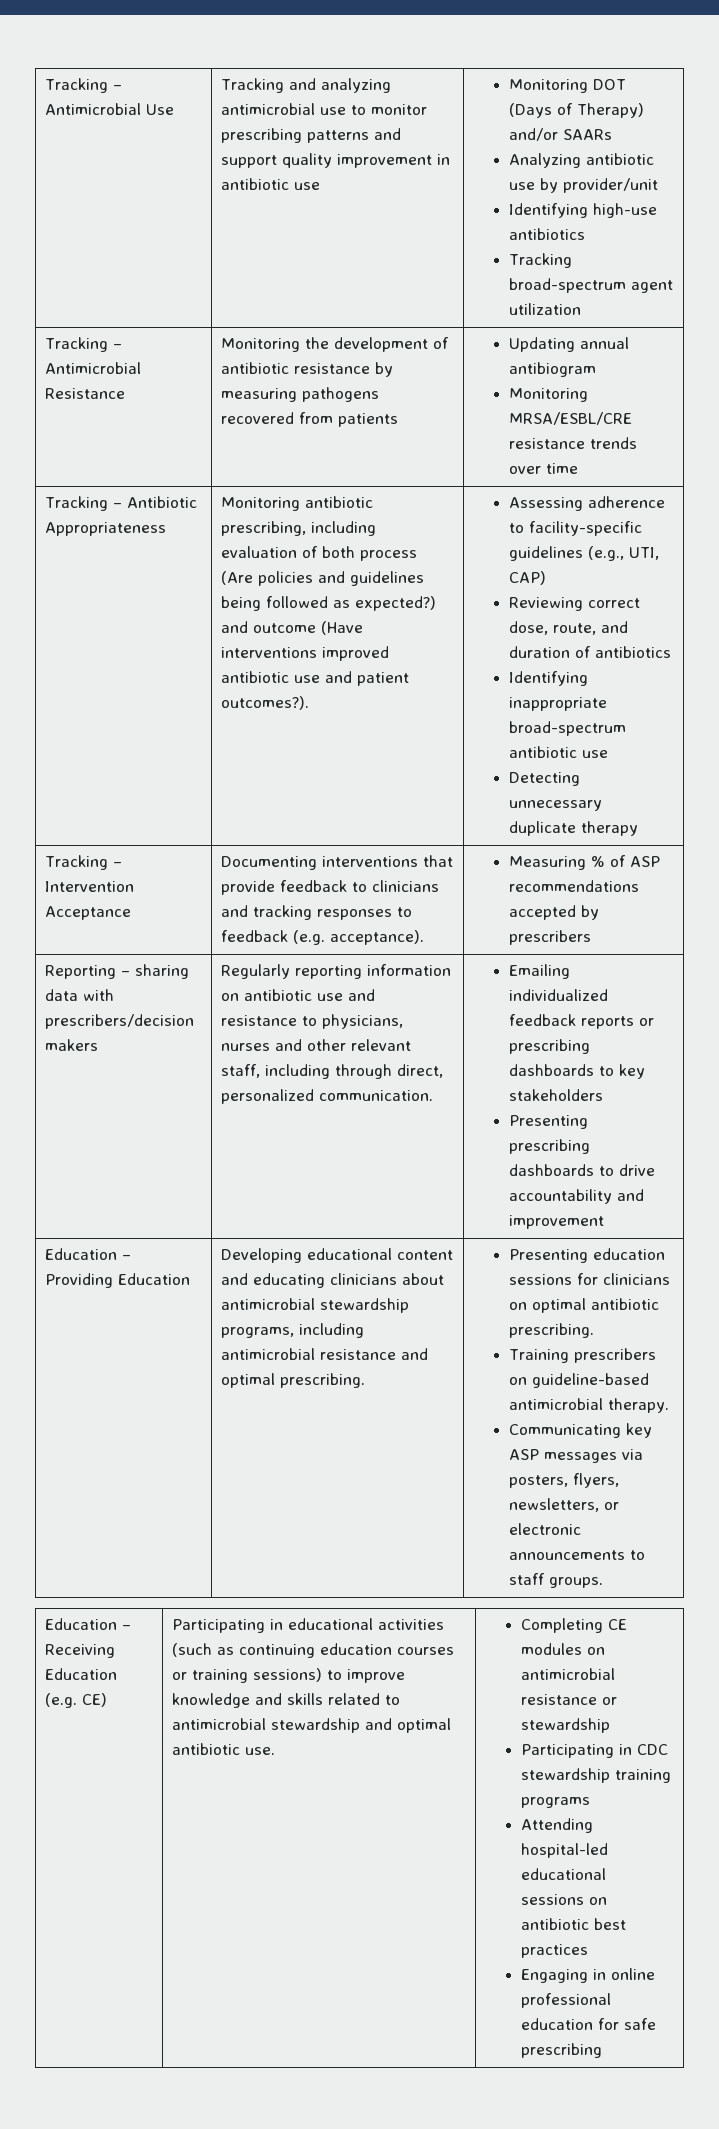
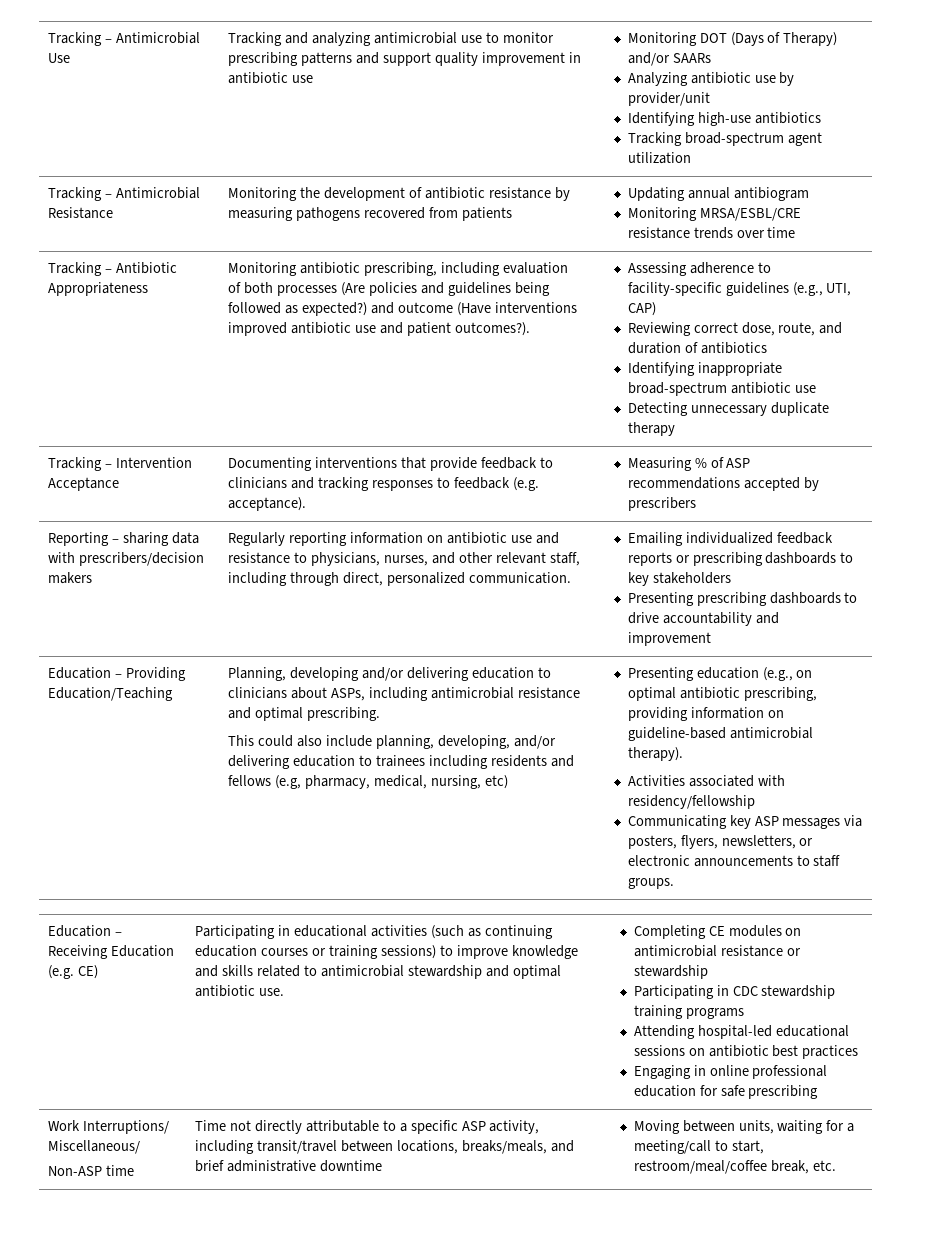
[360,550,418,561] process -> [276,285,337,296] processes
[221,1043,271,1051] nurses -> [383,555,428,566] nurses,
[118,1273,191,1285] [221,1248,454,1263] [221,1273,445,1288] [221,1298,410,1313] [221,1327,295,1338] Education | Developing educational content and educating clinicians about antimicrobial stewardship programs, -> [48,687,174,701] [228,667,551,681] [228,687,365,701] Education/Teaching | Planning, developing and/or delivering education to clinicians about ASPs,
[509,1248,666,1263] [509,1273,671,1285] [509,1298,660,1313] [509,1323,595,1338] [509,1348,657,1363] [509,1373,650,1388] [509,1398,670,1413] | Presenting education sessions for clinicians on optimal antibiotic prescribing. // Training prescribers on guideline-based antimicrobial therapy. -> [228,735,556,749] [228,755,574,769] [228,775,508,789] [627,667,813,681] [627,687,817,701] [627,707,784,721] [627,727,813,741] [627,747,683,761] [627,775,785,787] [627,795,755,809] // This could also include planning, developing, and/or delivering education to trainees including residents and fellows (e.g, pharmacy, medical, nursing, etc) | Presenting education (e.g., on optimal antibiotic prescribing, providing information on guideline-based antimicrobial therapy). // Activities associated with residency/fellowship
(603, 2050) none -> [48,1120,170,1134] [48,1140,141,1154] [48,1165,135,1176] [195,1120,540,1134] [195,1140,574,1154] [195,1160,382,1172] [633,1120,855,1134] [633,1140,764,1154] [633,1160,836,1174] // Work Interruptions/ Miscellaneous/ // Non-ASP time | Time not directly attributable to a specific ASP activity, including transit/travel between locations, breaks/meals, and brief administrative downtime | Moving between units, waiting for a meeting/call to start, restroom/meal/coffee break, etc.

